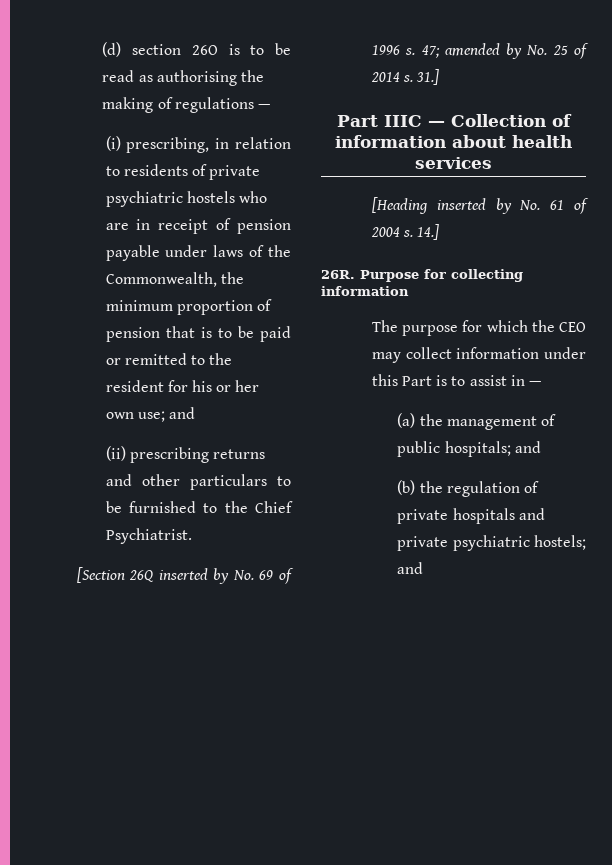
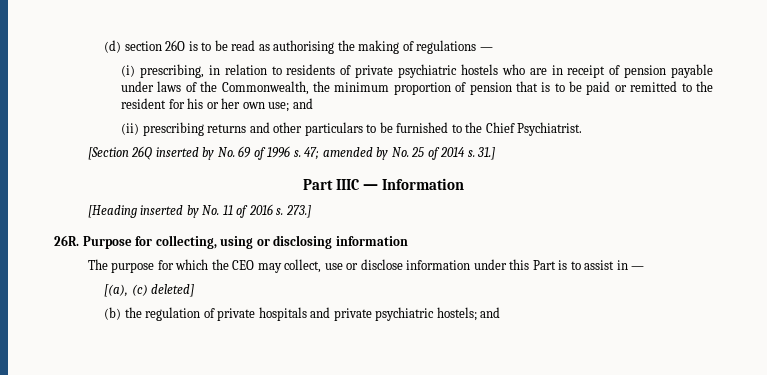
[451,114,572,127] [335,135,572,148] [415,157,492,169] Collection of information about health services -> [382,178,465,190] Information
[550,198,589,214] [370,224,440,240] 61 of 2004 s. 14.] -> [222,204,311,218] 11 of 2016 s. 273.]
[451,269,523,282] collecting -> [155,235,333,249] collecting, using or disclosing
[405,347,452,359] collect -> [284,259,403,273] collect, use or disclose
[397,413,556,430] [397,441,541,457] (a) the management of public hospitals; and -> [104,284,195,297] [(a), (c) deleted]

